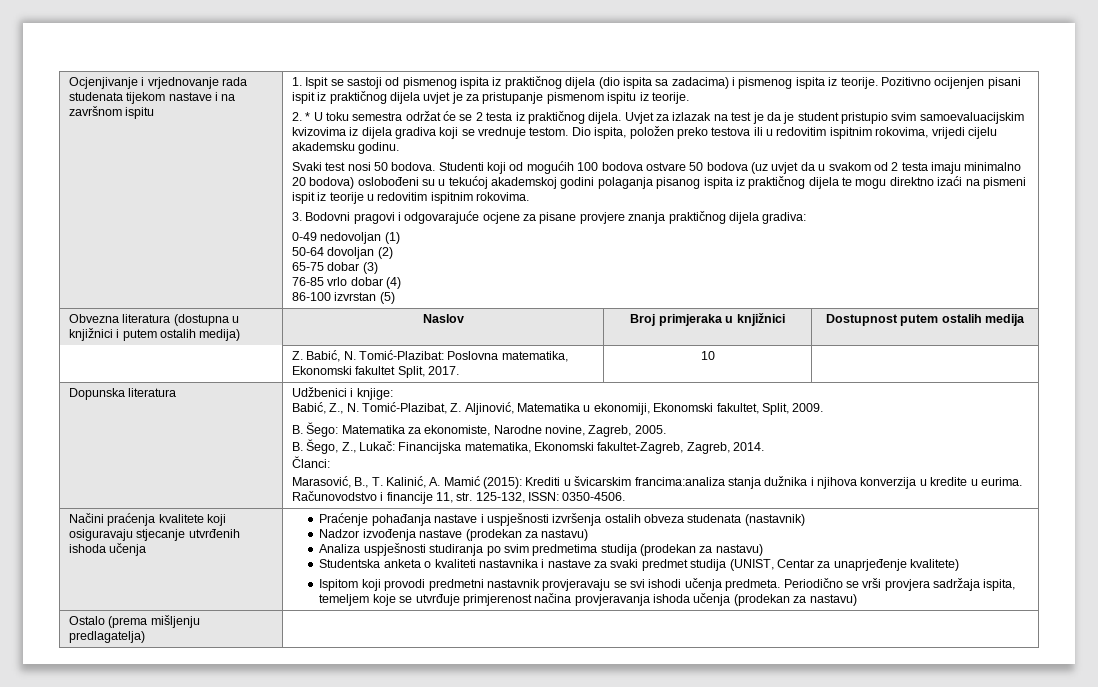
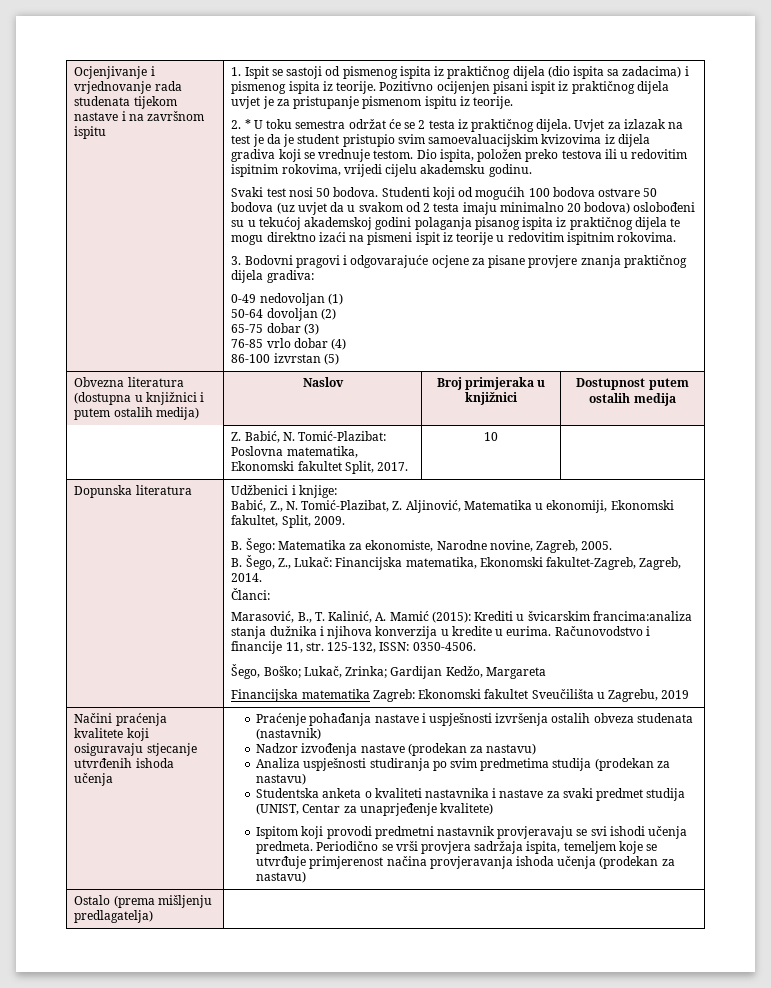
(626, 496) none -> [231,664,546,679] [231,689,690,702] // Šego, Boško; Lukač, Zrinka; Gardijan Kedžo, Margareta // Financijska matematika Zagreb: Ekonomski fakultet Sveučilišta u Zagrebu, 2019

